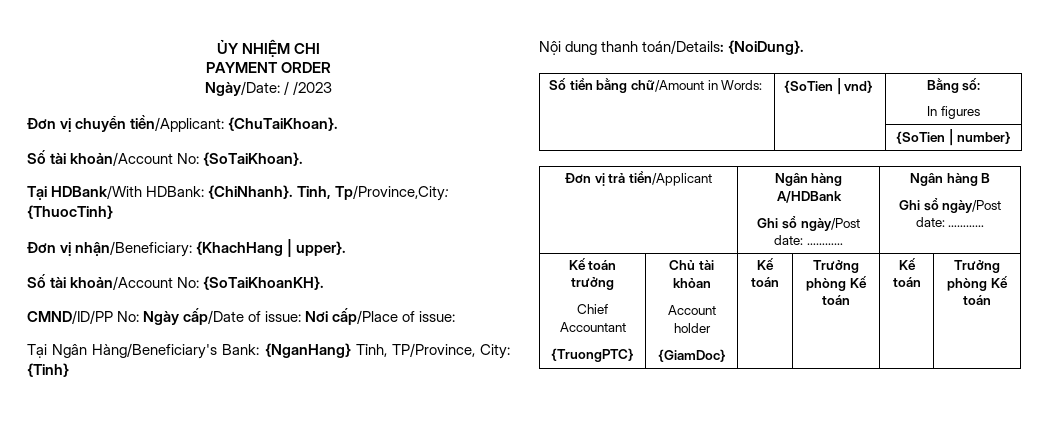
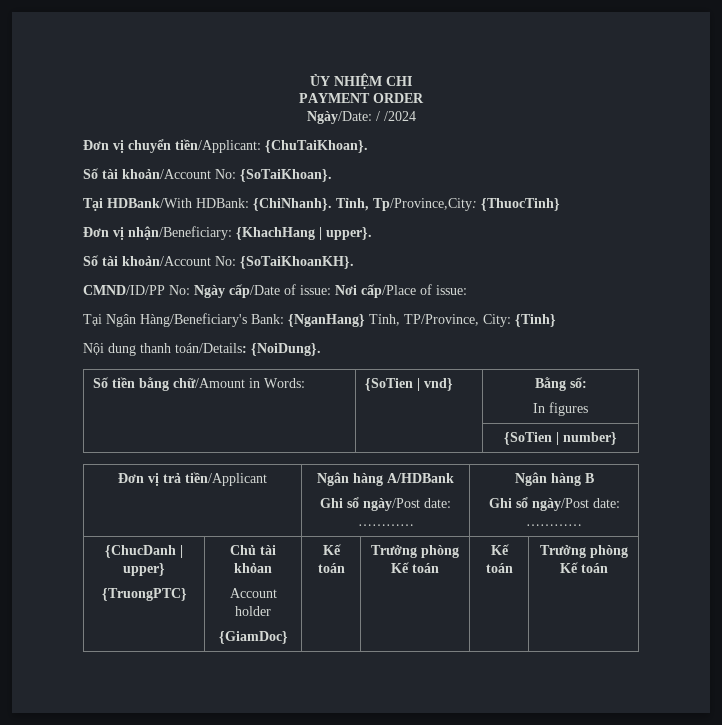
[293,81,333,95] /2023 -> [383,111,416,121] /2024
[568,258,617,270] [571,277,614,290] [577,304,608,314] [559,322,626,332] Kế toán trưởng // Chief Accountant -> [105,545,183,558] [123,563,165,576] {ChucDanh | upper}

